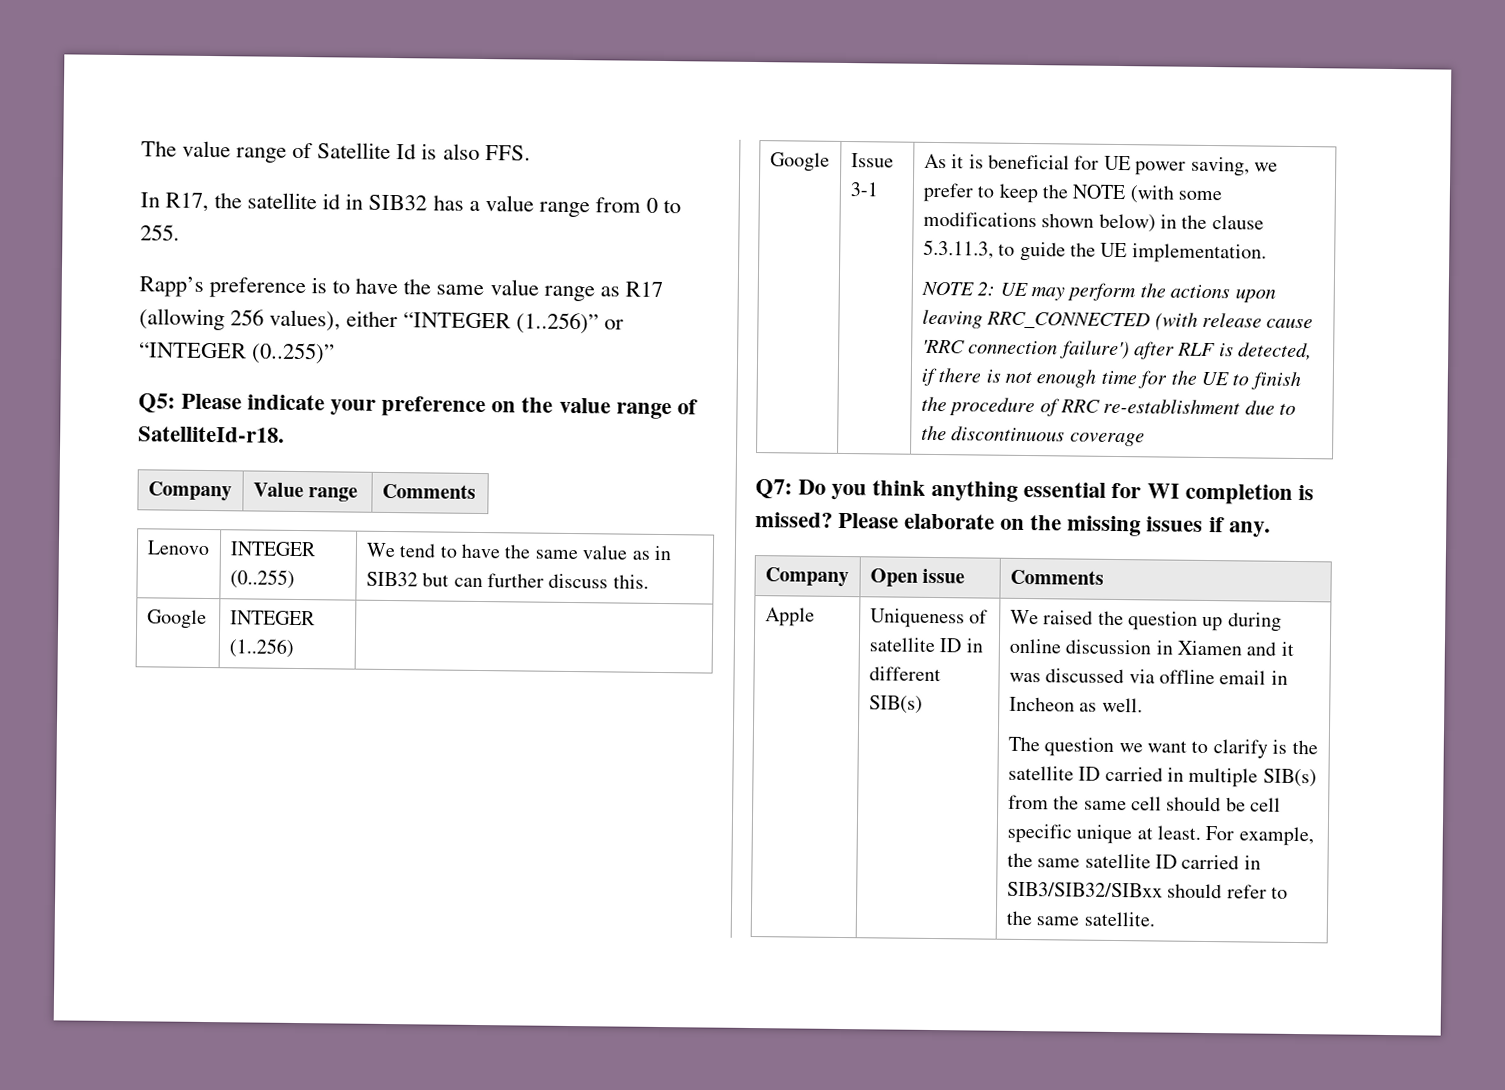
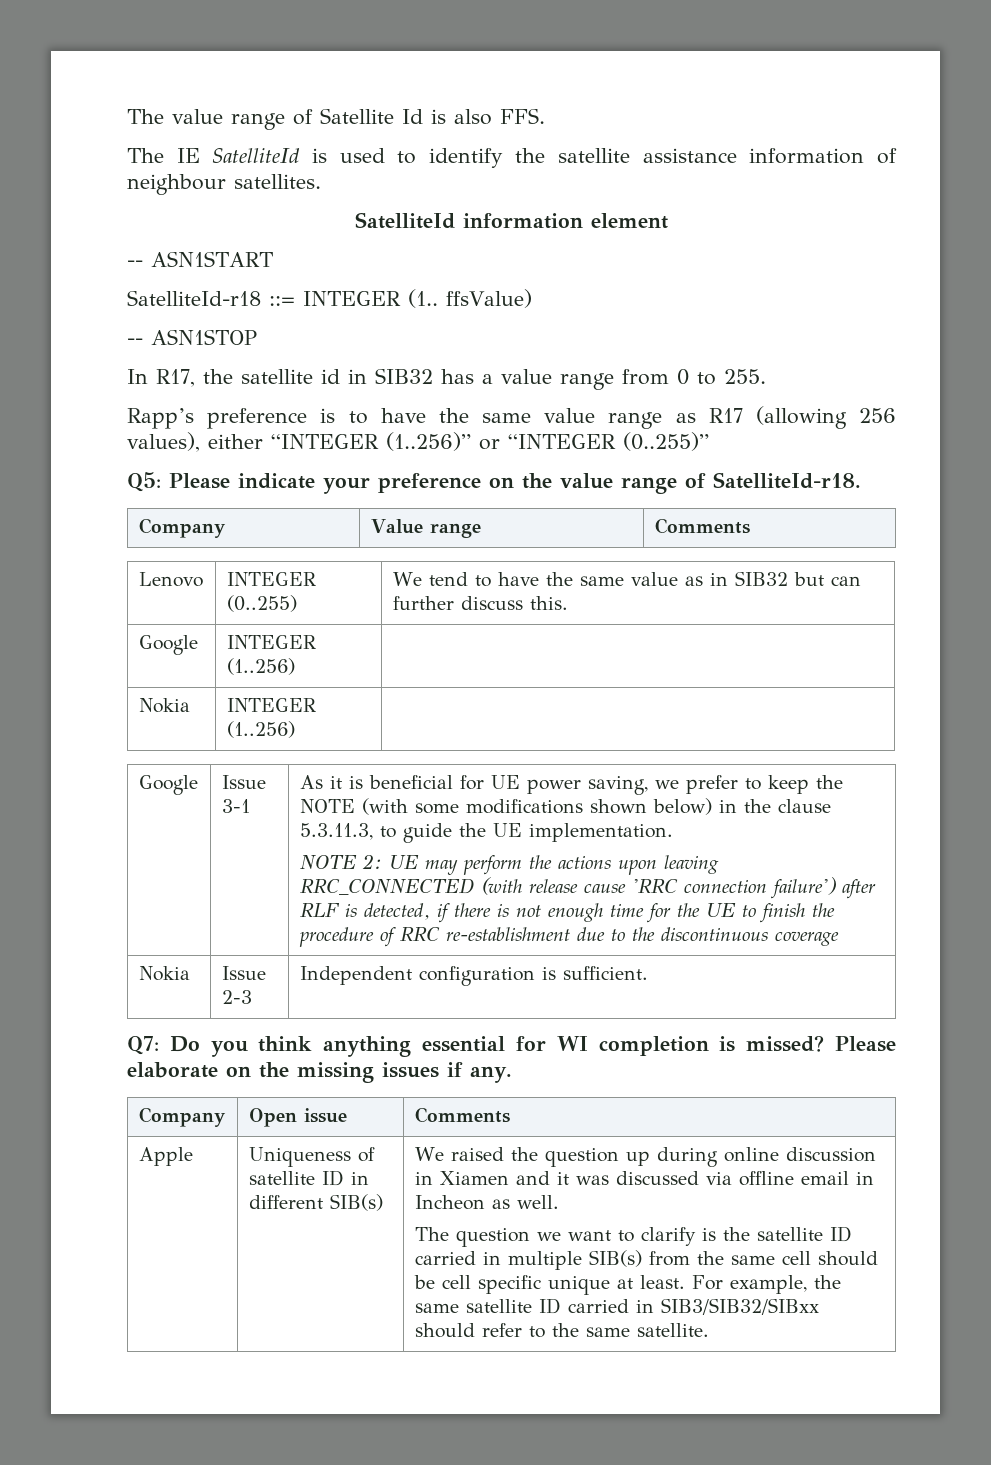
(531, 153) none -> [127,148,897,168] [127,174,321,195] [355,212,668,229] [127,251,273,267] [127,289,532,308] [127,329,257,345] // The IE SatelliteId is used to identify the satellite assistance information of neighbour satellites. // SatelliteId information element // -- ASN1START // SatelliteId-r18 ::= INTEGER (1.. ffsValue) // -- ASN1STOP
(294, 648) none -> [138,698,190,713] [226,698,316,712] [226,721,295,738] // Nokia | INTEGER (1..256) |
(1145, 439) none -> [138,966,190,981] [221,966,266,980] [221,990,252,1004] [299,966,648,986] // Nokia | Issue 2-3 | Independent configuration is sufficient.

